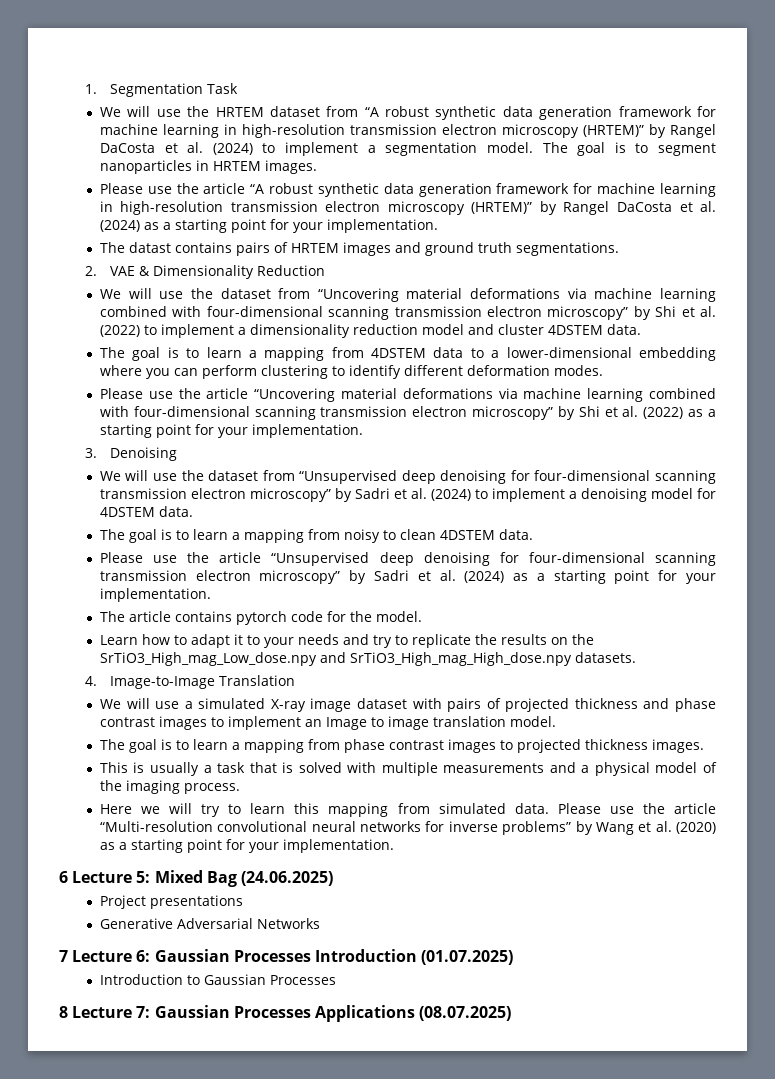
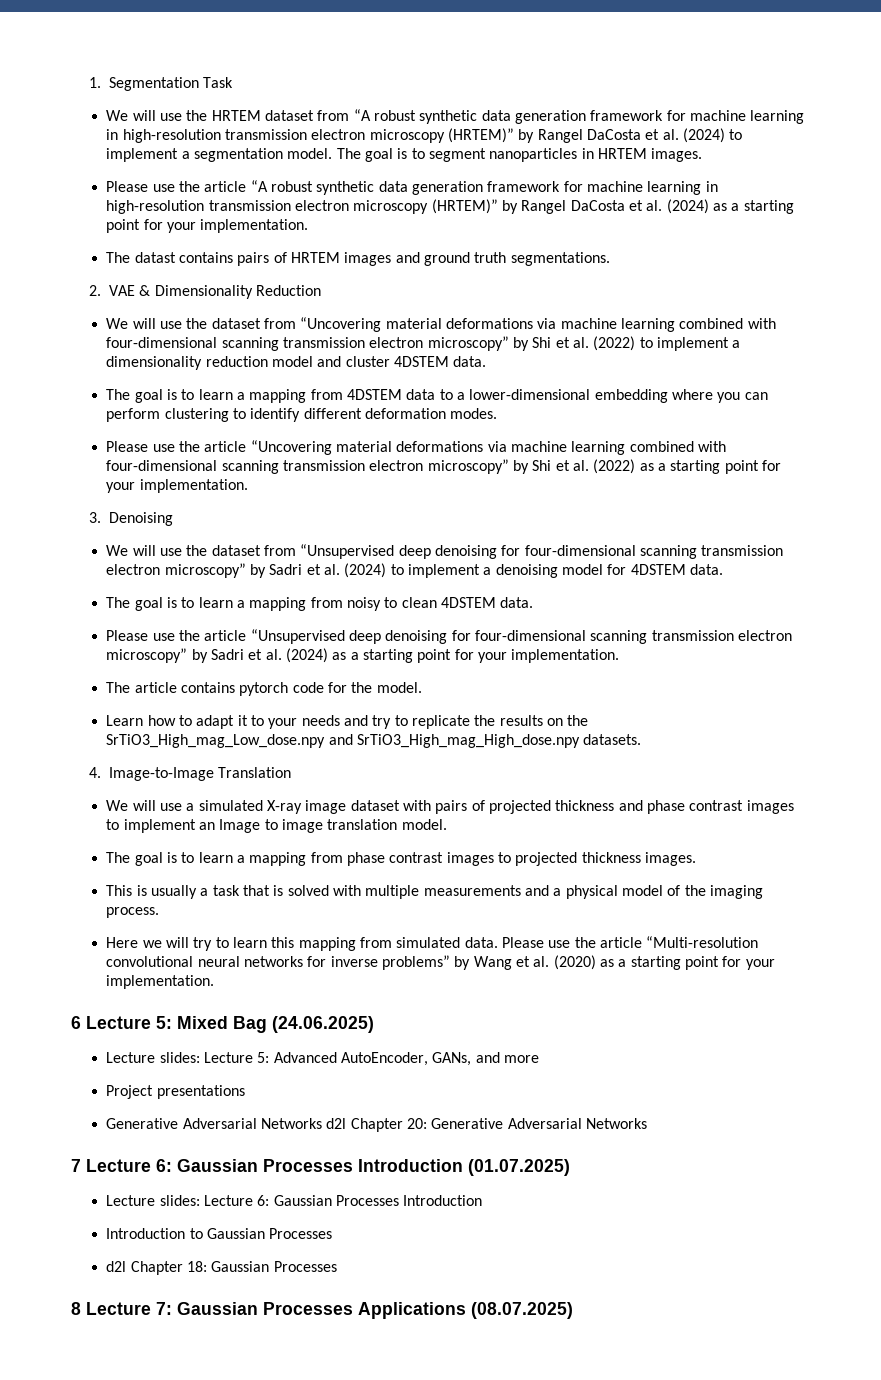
(333, 878) none -> [106,1052,540,1066] // Lecture slides: Lecture 5: Advanced AutoEncoder, GANs, and more
(320, 923) none -> [326,1118,648,1132] d2l Chapter 20: Generative Adversarial Networks
(514, 957) none -> [106,1195,483,1206] // Lecture slides: Lecture 6: Gaussian Processes Introduction
(336, 980) none -> [106,1261,337,1275] // d2l Chapter 18: Gaussian Processes

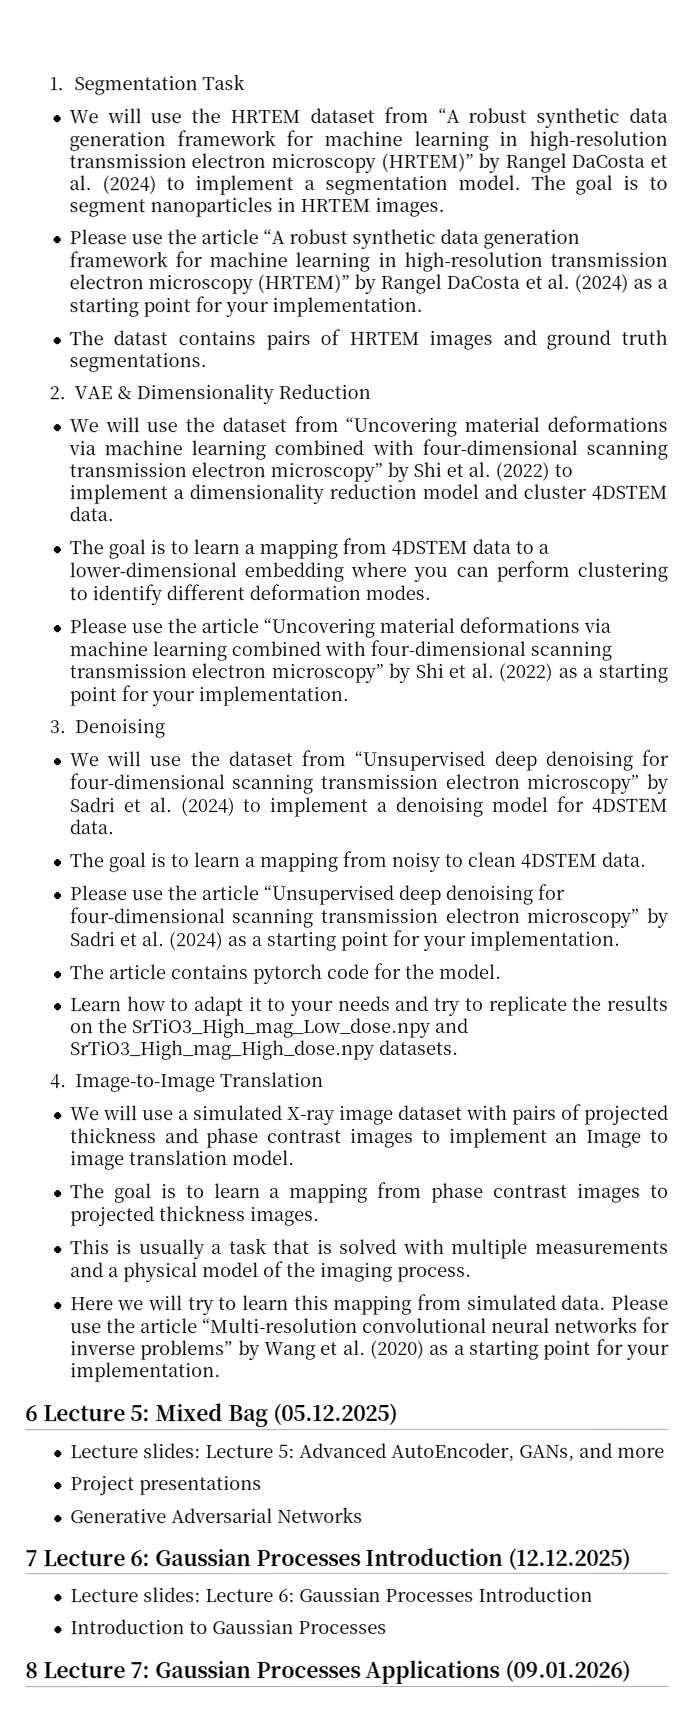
[272,1016,374,1033] (24.06.2025) -> [273,1402,399,1426] (05.12.2025)
[326,1118,648,1132] d2l Chapter 20: Generative Adversarial Networks -> (363, 1515) none
[468,1159,570,1176] (01.07.2025) -> [508,1547,632,1570] (12.12.2025)
[106,1261,337,1275] // d2l Chapter 18: Gaussian Processes -> (387, 1627) none
[471,1302,573,1319] (08.07.2025) -> [505,1659,632,1682] (09.01.2026)

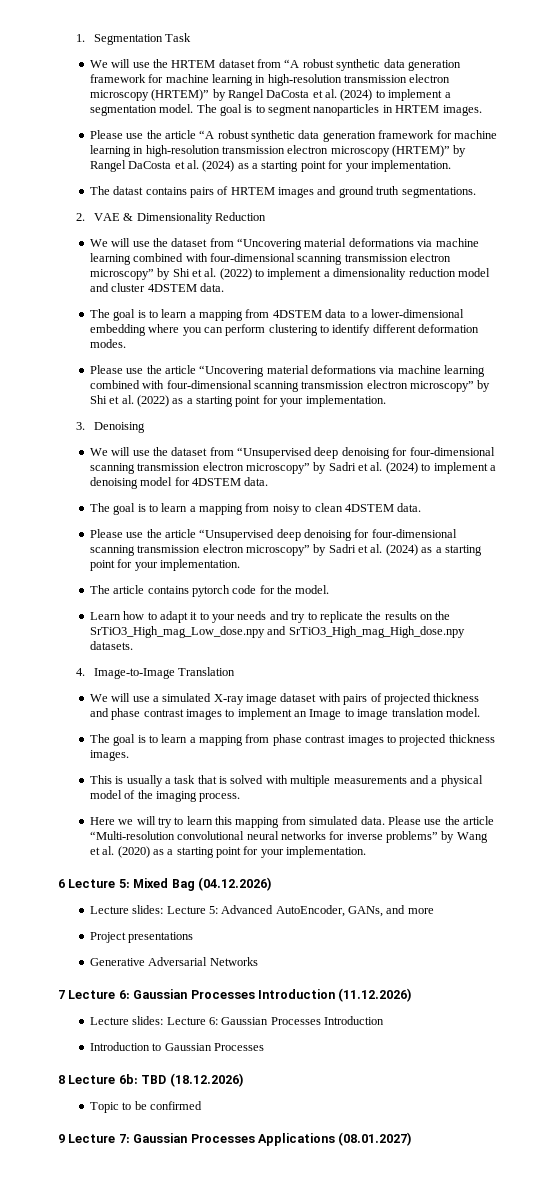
[273,1402,399,1426] (05.12.2025) -> [197,877,272,891] (04.12.2026)
[508,1547,632,1570] (12.12.2025) -> [338,988,413,1002] (11.12.2026)
(126, 1670) none -> [118,1073,244,1087] [89,1101,202,1113] [58,1134,116,1143] 6b: TBD (18.12.2026) // Topic to be confirmed // 9 Lecture
[505,1659,632,1682] (09.01.2026) -> [338,1132,413,1146] (08.01.2027)

